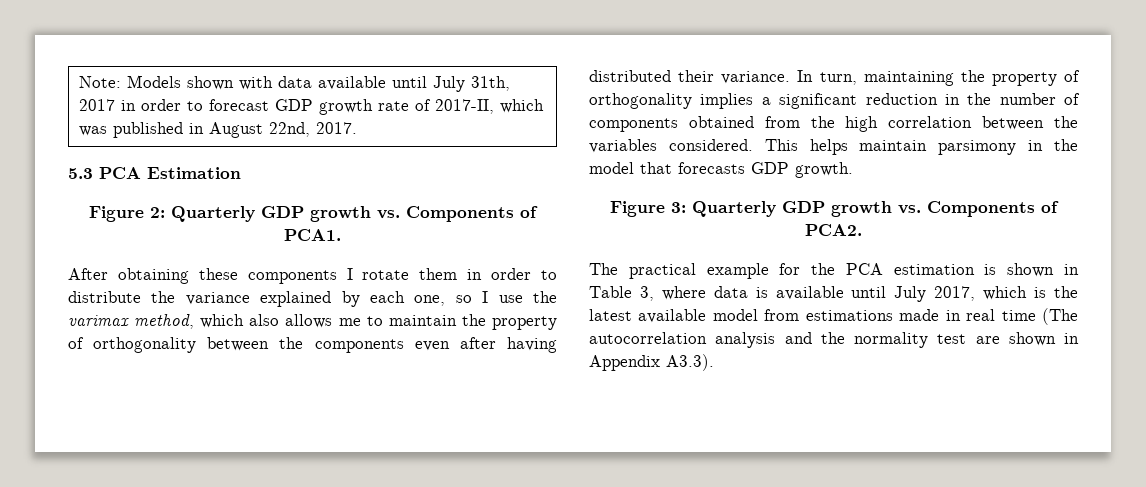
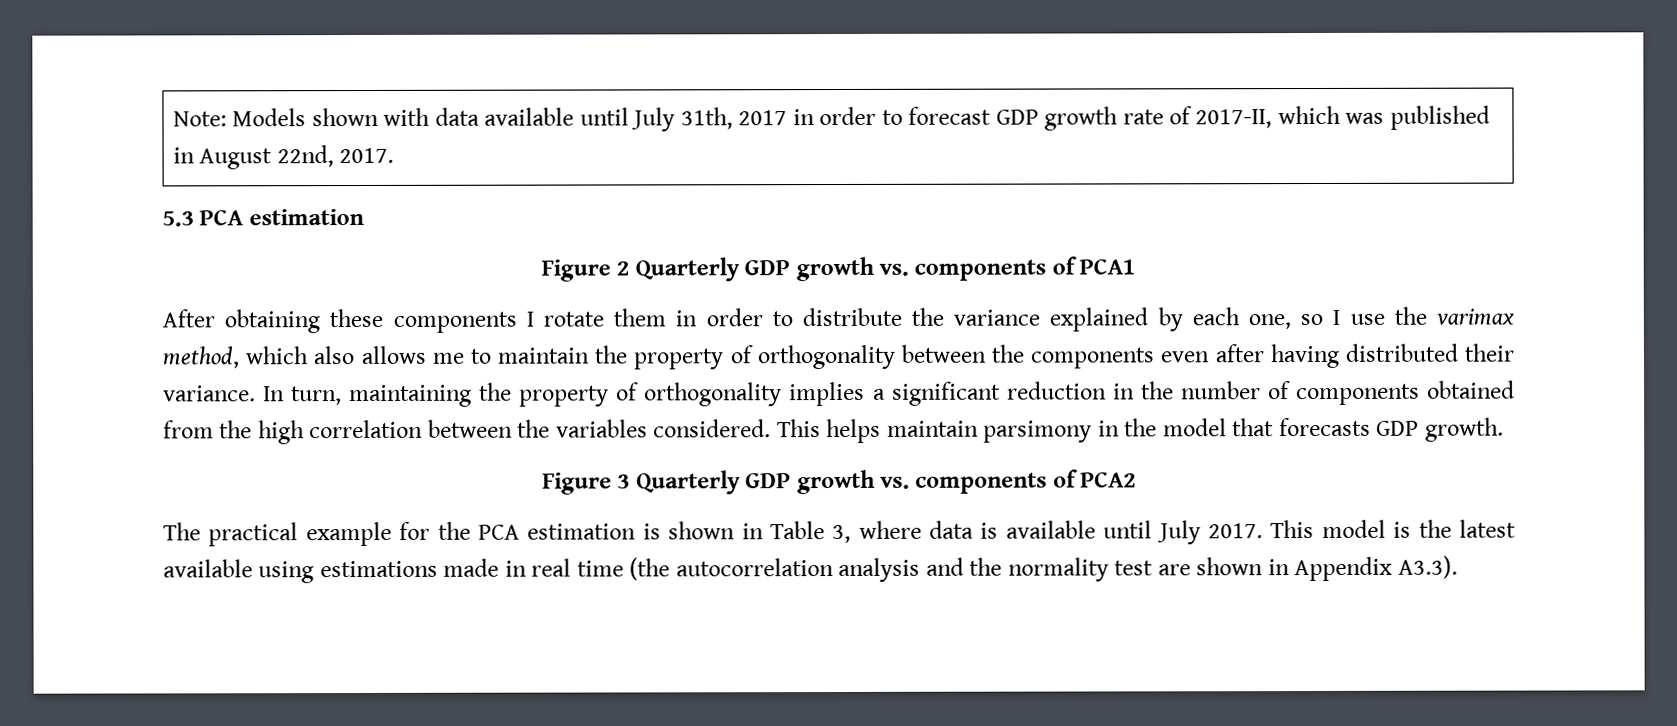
[147,167,241,179] [89,206,538,222] [284,229,341,241] Estimation // Figure 2: Quarterly GDP growth vs. Components of PCA1. -> [248,208,364,226] [540,256,1136,282] estimation // Figure 2 Quarterly GDP growth vs. components of PCA1
[671,201,1059,217] [805,224,862,236] 3: Quarterly GDP growth vs. Components of PCA2. -> [617,469,1137,495] 3 Quarterly GDP growth vs. components of PCA2
[934,286,1028,301] 2017, which -> [1208,519,1386,539] 2017. This model
[712,309,800,321] model from -> [258,561,315,584] using
[1042,308,1078,325] (The -> [629,557,671,581] (the

